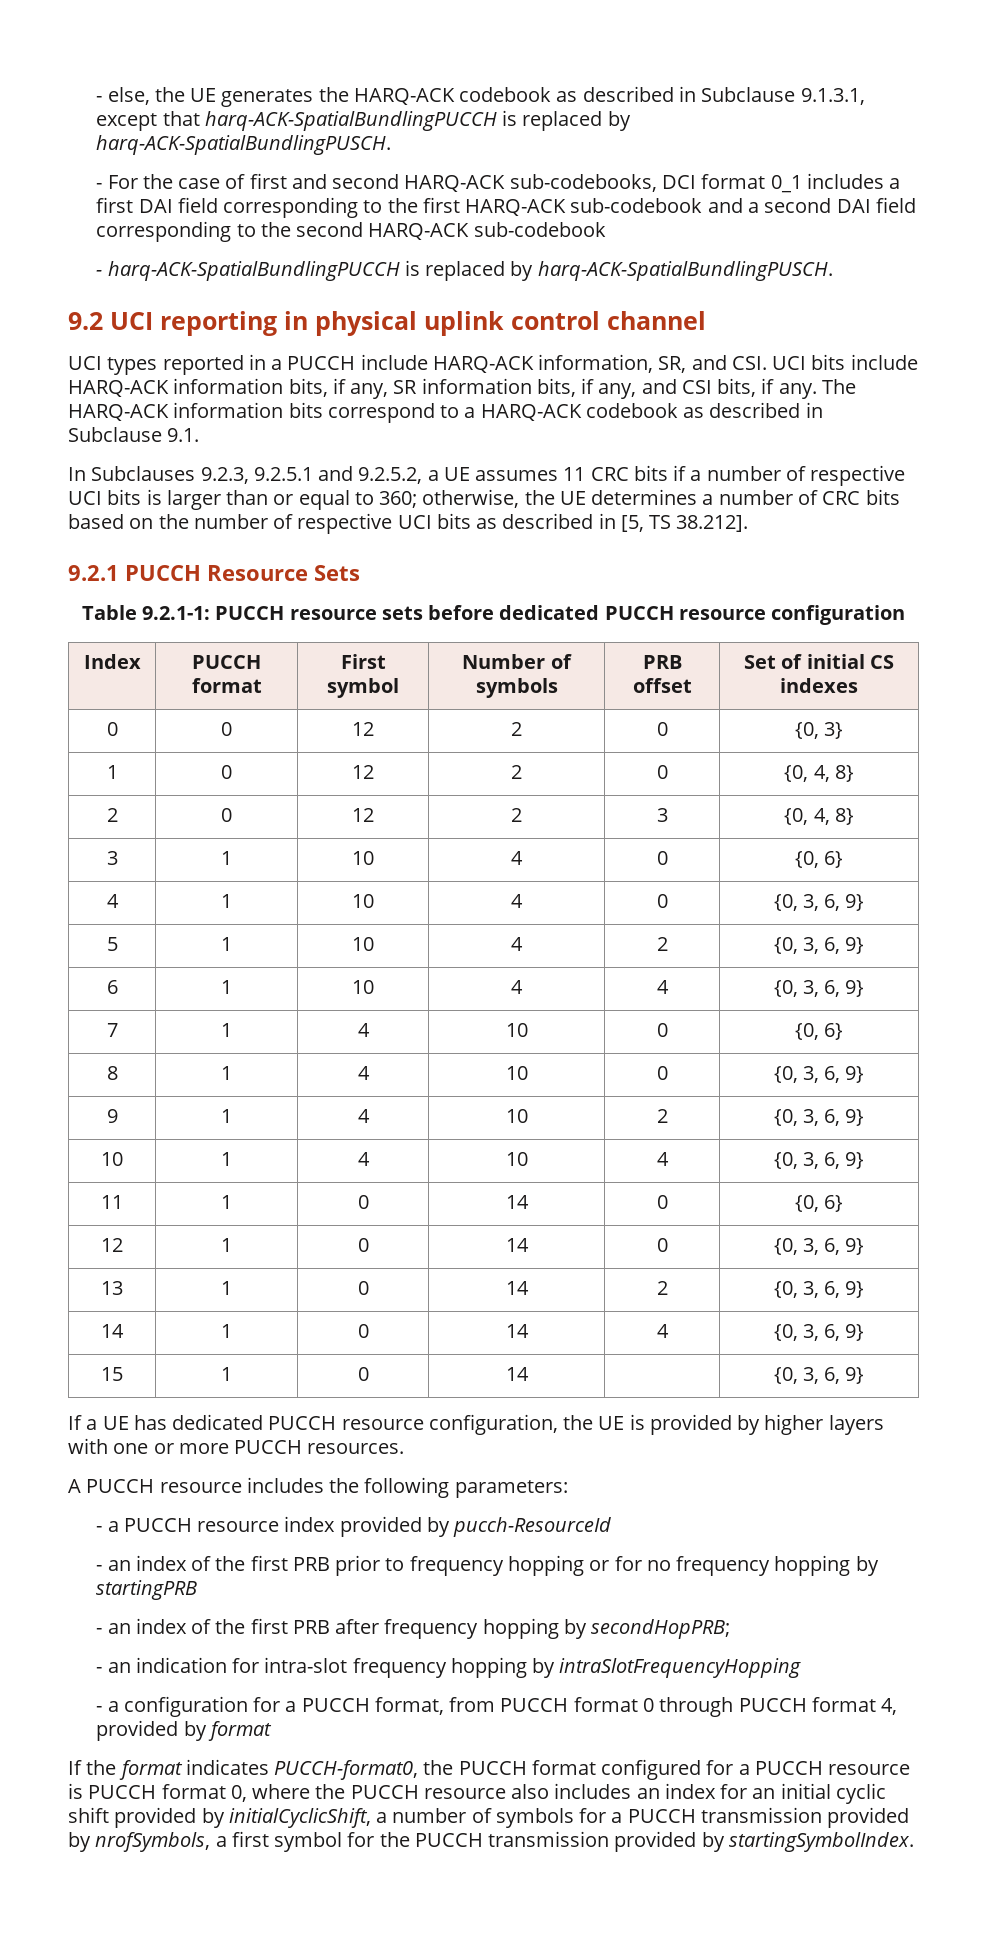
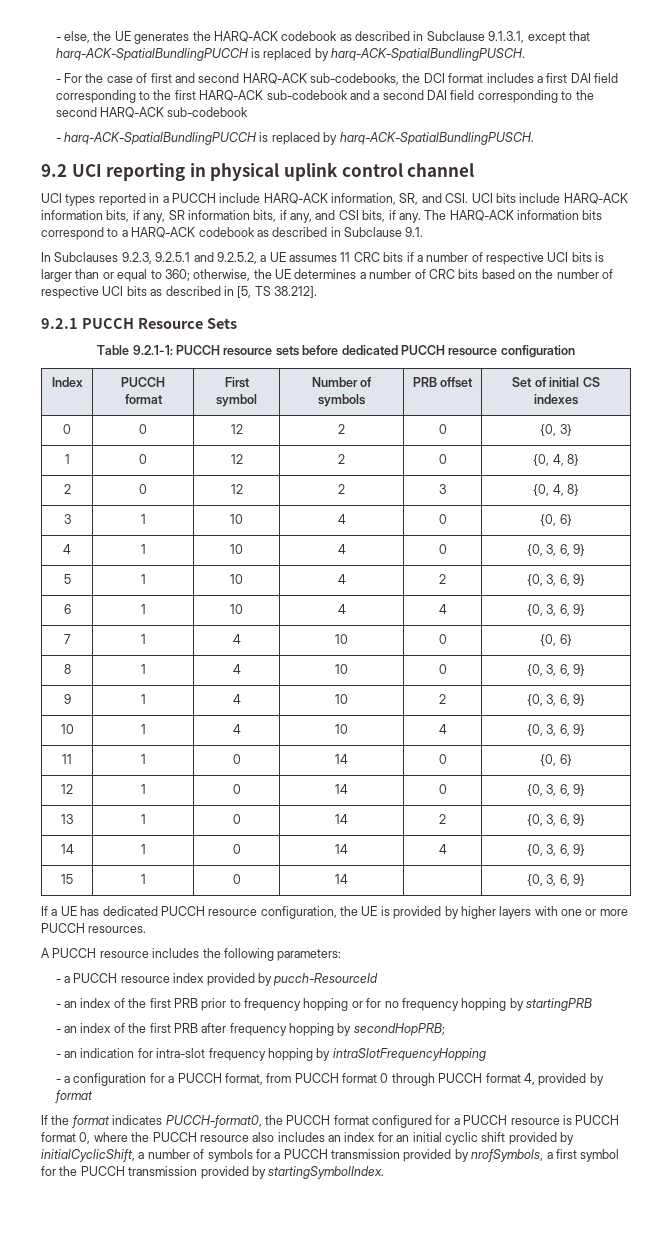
(657, 183) none -> [402,73,421,83] the
[770,175,802,193] 0_1 -> (484, 78) none

